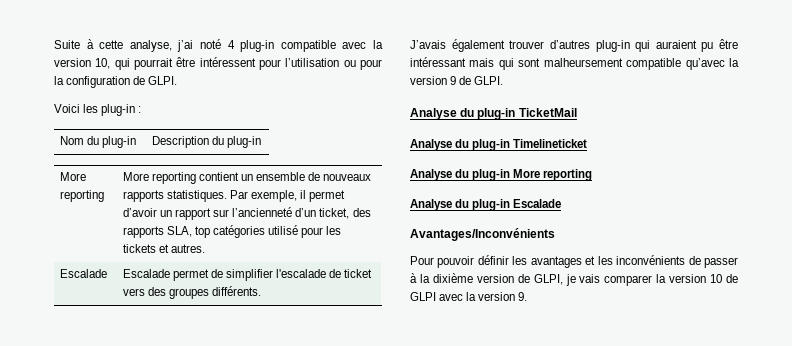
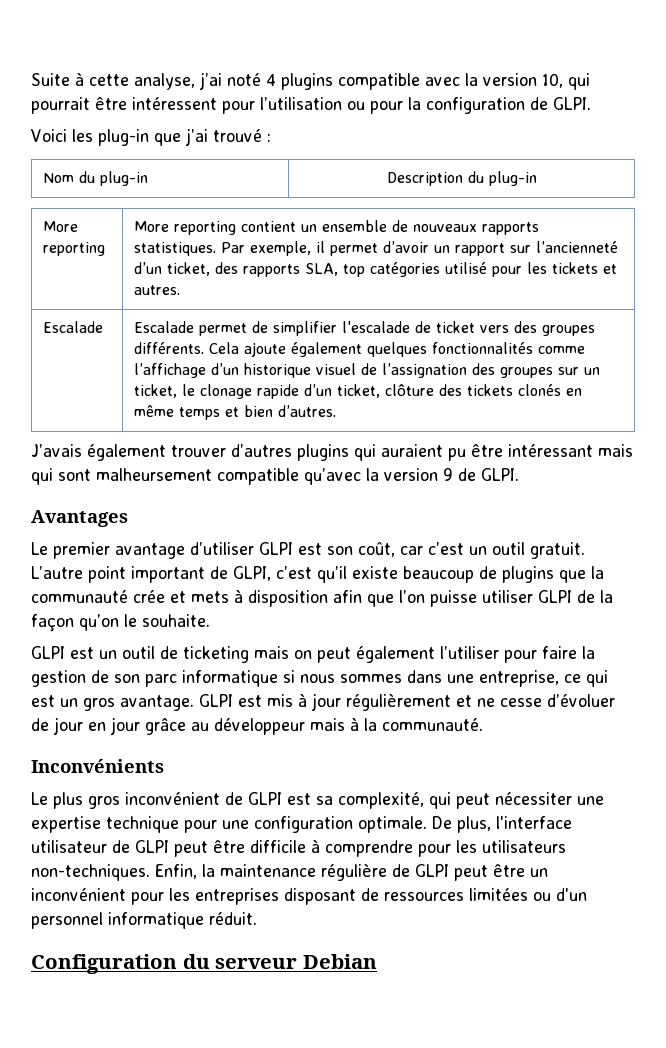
[240,40,275,52] plug-in -> [281,73,333,90] plugins
(136, 110) none -> [153,128,262,146] que j’ai trouvé
(262, 291) none -> [208,342,585,357] [133,363,600,378] [133,384,582,399] [133,405,336,420] Cela ajoute également quelques fonctionnalités comme l’affichage d’un historique visuel de l’assignation des groupes sur un ticket, le clonage rapide d’un ticket, clôture des tickets clonés en même temps et bien d’autres.
[595,40,630,52] plug-in -> [297,444,349,461] plugins
[410,108,577,120] [410,139,588,151] [410,169,593,181] [410,199,562,211] [410,228,555,241] [410,255,738,268] [410,273,738,286] [410,292,528,301] Analyse du plug-in TicketMail // Analyse du plug-in Timelineticket // Analyse du plug-in More reporting // Analyse du plug-in Escalade // Avantages/Inconvénients // Pour pouvoir définir les avantages et les inconvénients de passer à la dixième version de GLPI, je vais comparer la version 10 de GLPI avec la version 9. -> [31,510,128,527] [31,542,585,559] [31,566,604,583] [31,589,613,607] [31,614,210,632] [31,646,595,663] [31,670,608,687] [31,693,615,711] [31,717,483,735] [31,759,164,773] [31,792,604,809] [31,816,572,833] [31,839,566,857] [31,864,548,881] [31,888,587,905] [31,912,257,929] [31,954,377,974] Avantages // Le premier avantage d’utiliser GLPI est son coût, car c’est un outil gratuit. L’autre point important de GLPI, c’est qu’il existe beaucoup de plugins que la communauté crée et mets à disposition afin que l’on puisse utiliser GLPI de la façon qu’on le souhaite. // GLPI est un outil de ticketing mais on peut également l’utiliser pour faire la gestion de son parc informatique si nous sommes dans une entreprise, ce qui est un gros avantage. GLPI est mis à jour régulièrement et ne cesse d’évoluer de jour en jour grâce au développeur mais à la communauté. // Inconvénients // Le plus gros inconvénient de GLPI est sa complexité, qui peut nécessiter une expertise technique pour une configuration optimale. De plus, l'interface utilisateur de GLPI peut être difficile à comprendre pour les utilisateurs non-techniques. Enfin, la maintenance régulière de GLPI peut être un inconvénient pour les entreprises disposant de ressources limitées ou d'un personnel informatique réduit. // Configuration du serveur Debian

